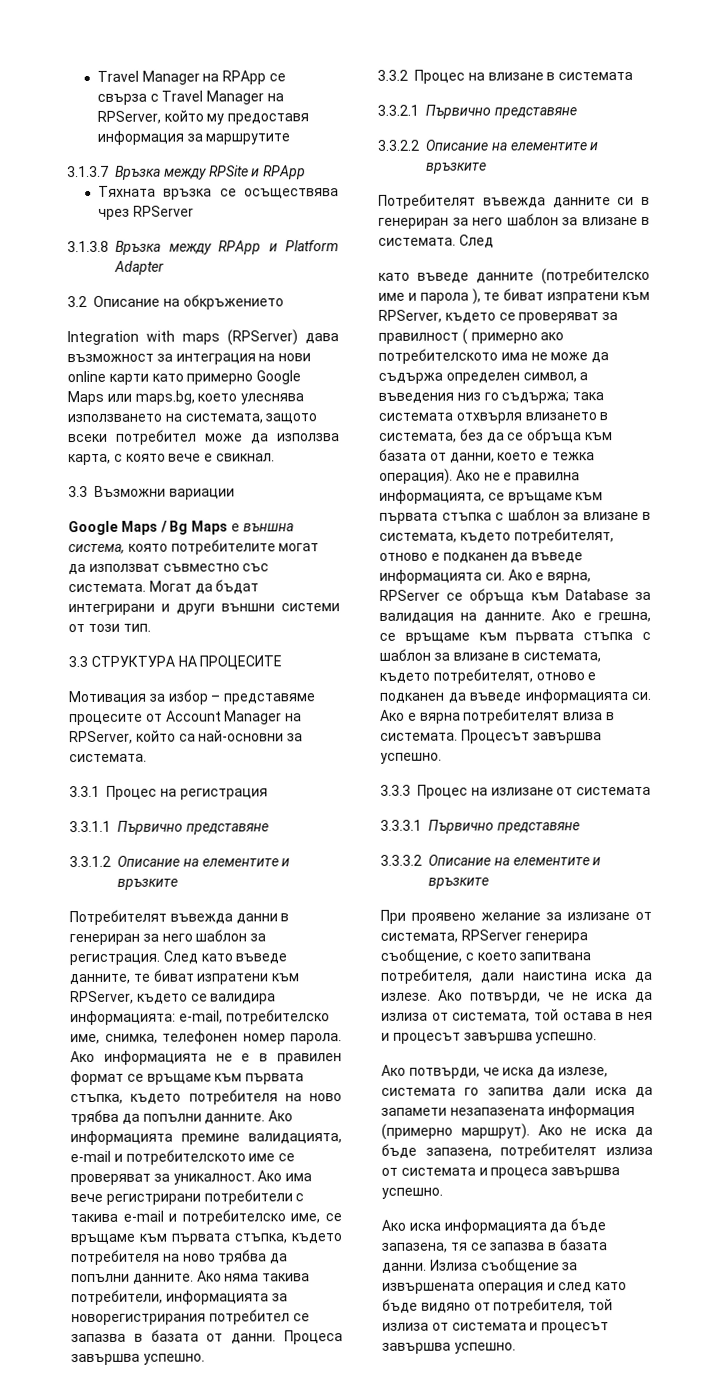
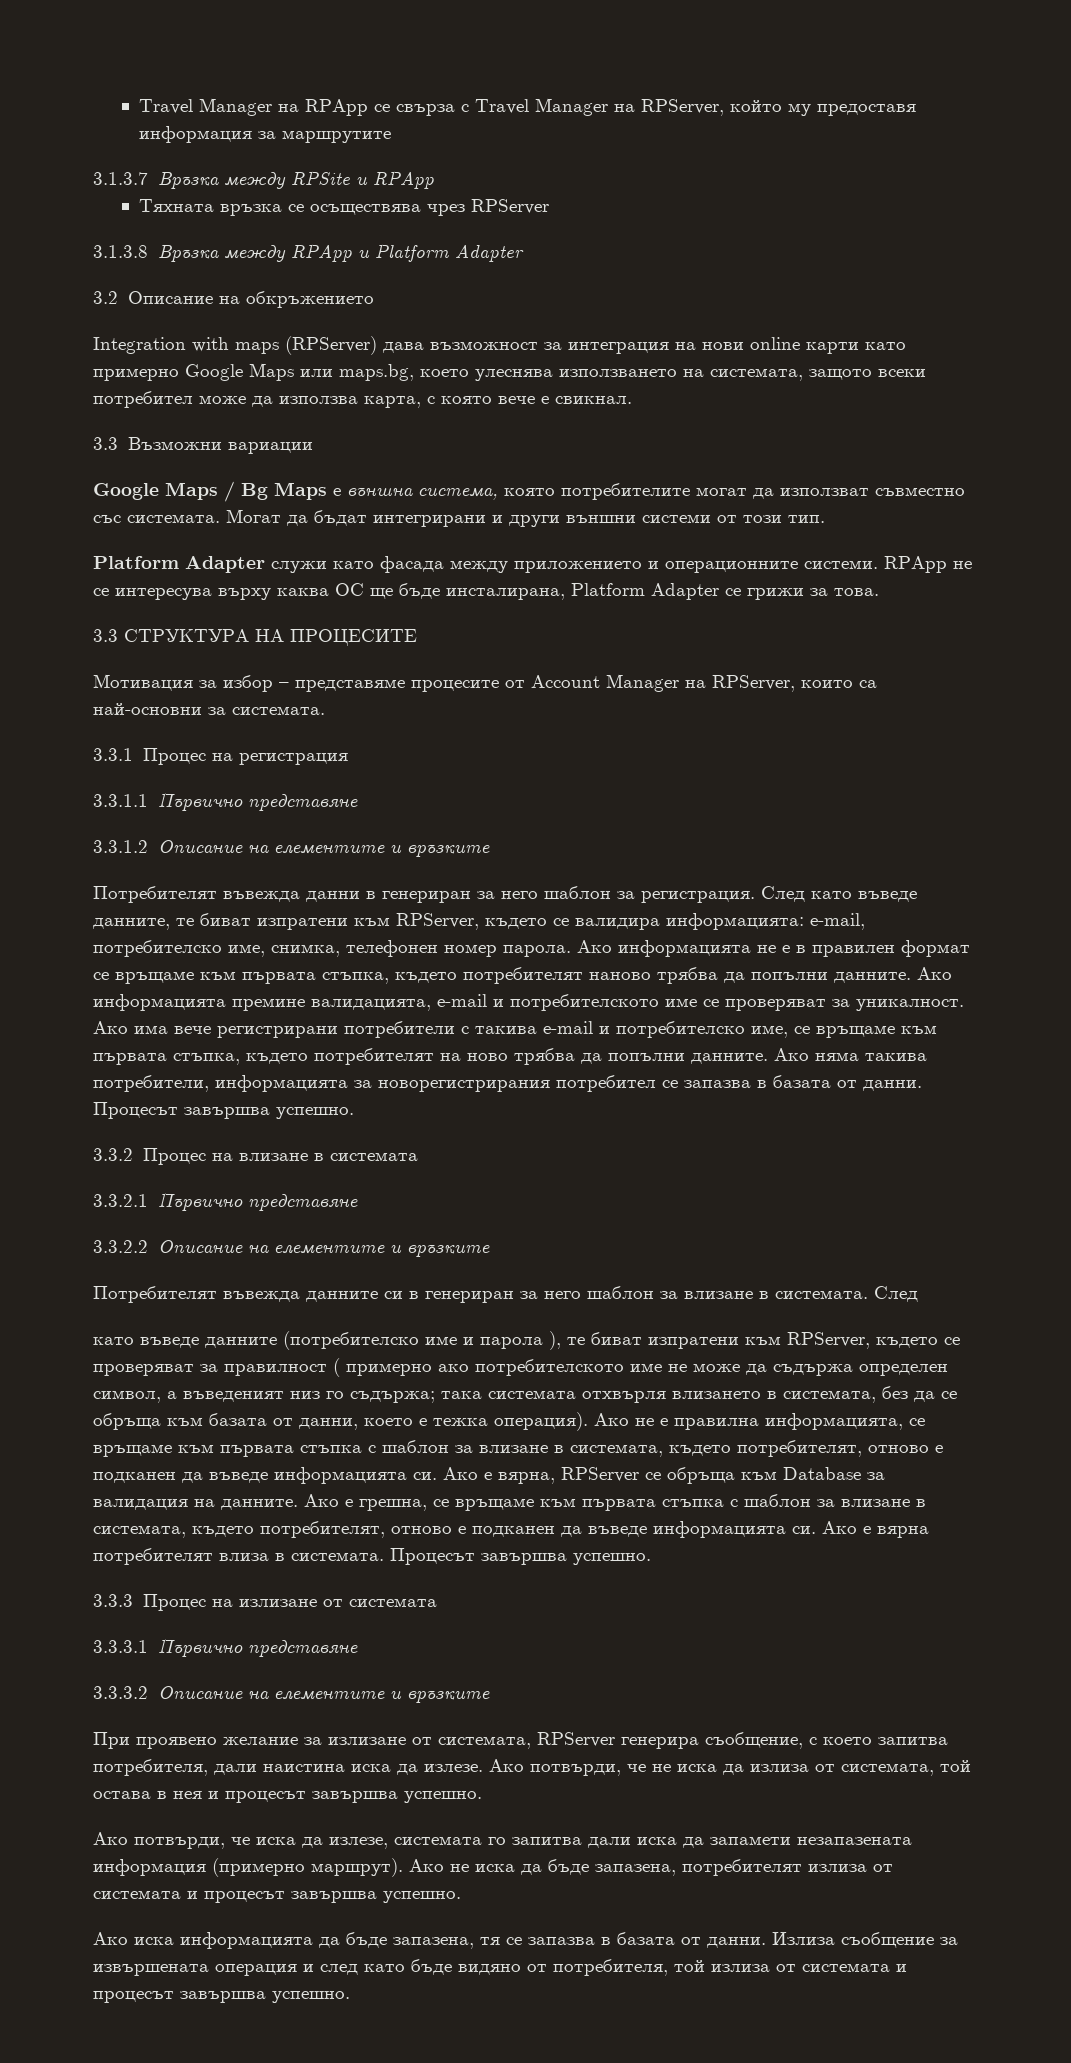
(151, 627) none -> [93,556,972,573] [93,583,879,600] // Platform Adapter служи като фасада между приложението и операционните системи. RPApp не се интересува върху каква ОС ще бъде инсталирана, Platform Adapter се грижи за това.
[135,729,176,742] който -> [801,680,853,688] които
[188,1089,342,1105] потребителя на ново -> [463,967,651,984] потребителят наново
[71,1249,160,1266] потребителя -> [314,1048,434,1065] потребителят
[284,1330,343,1345] Процеса -> [93,1102,178,1119] Процесът
[500,352,528,361] има -> [630,1363,662,1372] име
[378,392,454,403] въведения -> [183,1391,284,1402] въведеният
[519,952,592,961] запитвана -> [878,1737,948,1745] запитва
[490,1167,549,1179] процеса -> [204,1891,285,1903] процесът
(608, 1244) none -> [681,1937,701,1945] от

